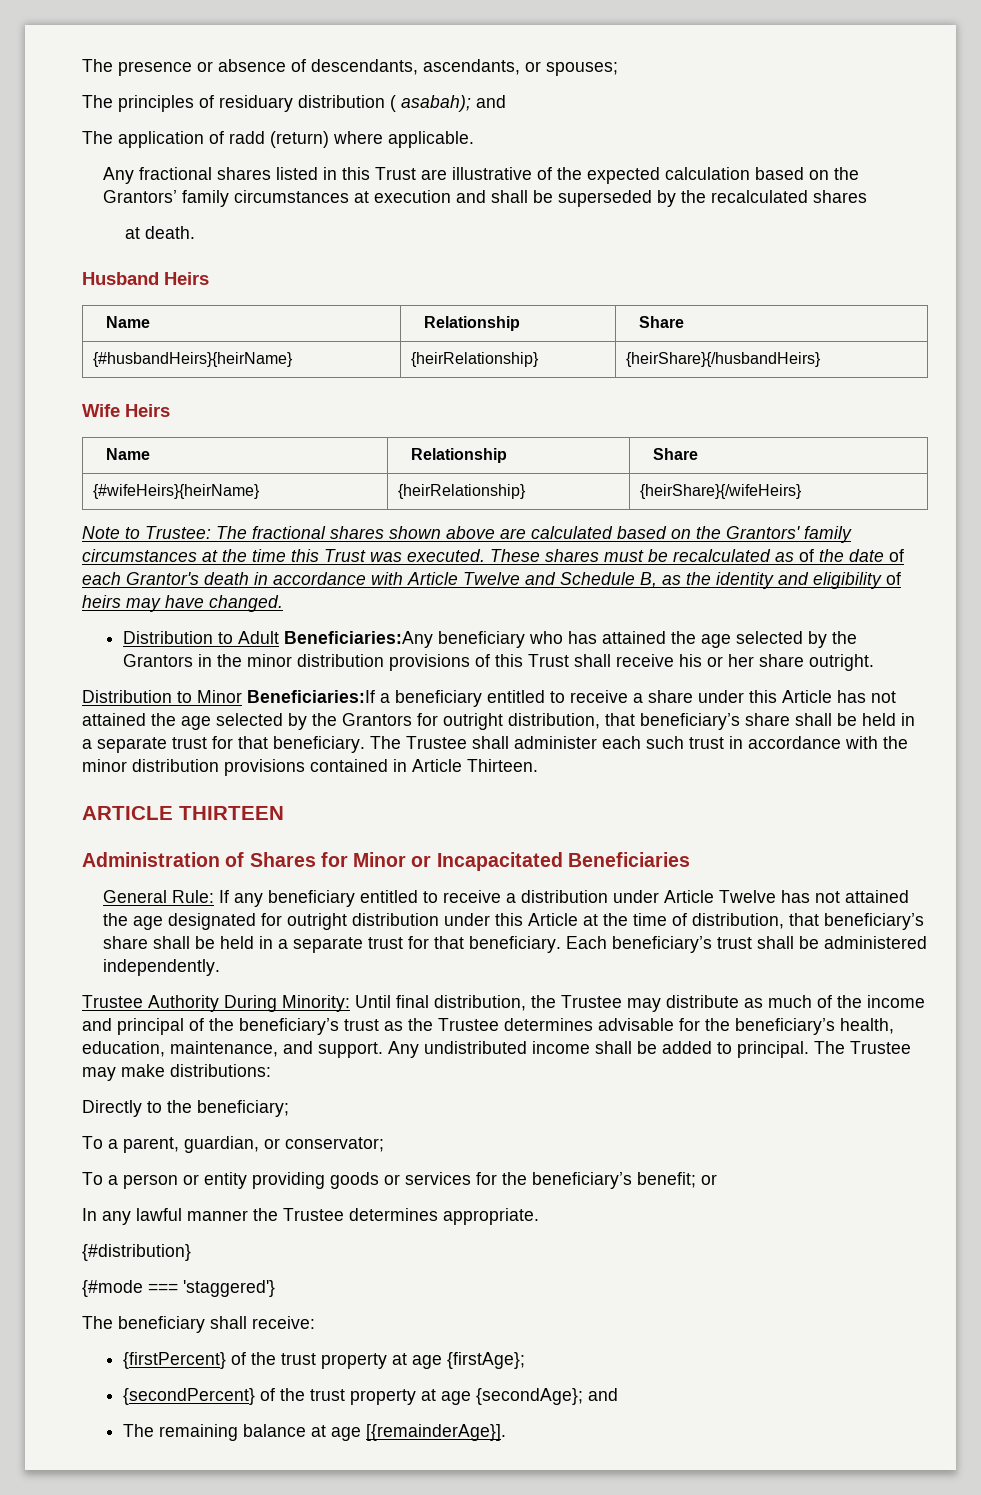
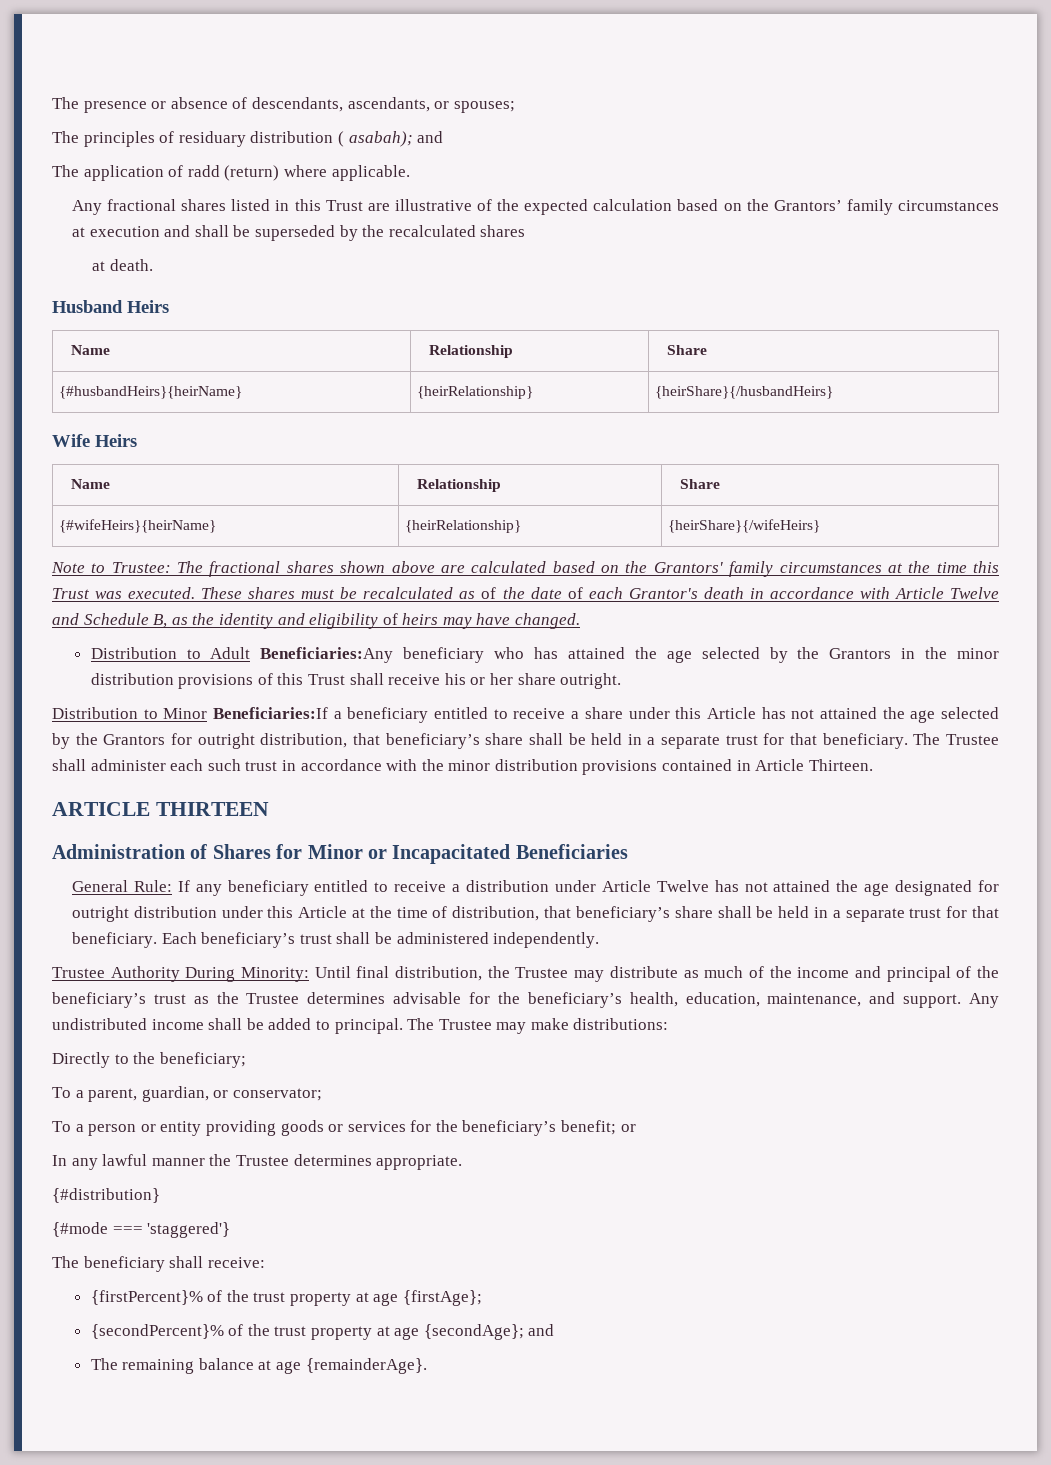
[122,1352,226,1369] {firstPercent} -> [90,1290,203,1305] {firstPercent}%
[122,1388,255,1405] {secondPercent} -> [90,1324,224,1339] {secondPercent}%
[365,1424,506,1441] [{remainderAge}]. -> [305,1358,427,1374] {remainderAge}.

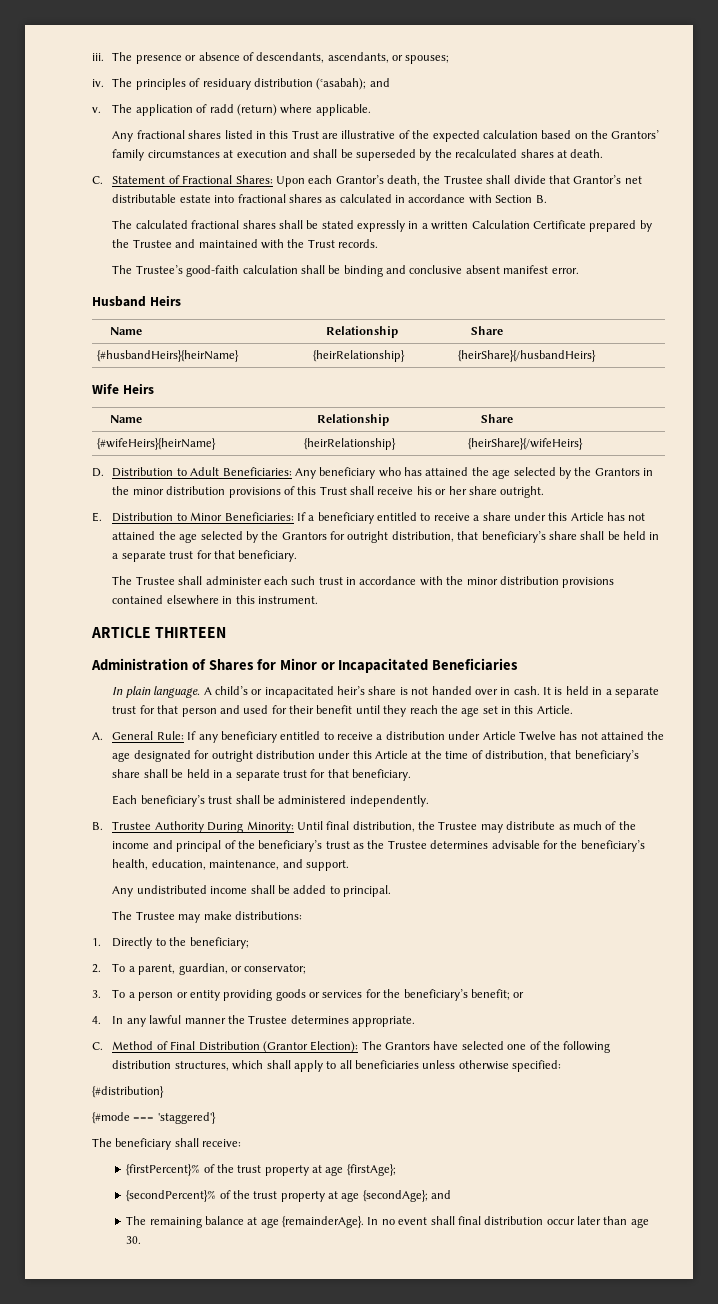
(52, 103) none -> [92,53,104,61] iii.
(515, 107) none -> [92,79,104,87] iv.
[337,131,444,147] ( asabah); and // -> [316,78,390,90] [92,107,101,113] (ʿasabah); and // v.
(526, 231) // -> (554, 153) none
(153, 265) none -> [92,175,642,187] [112,194,547,204] [112,220,652,232] [112,239,379,249] [112,265,579,277] // C. Statement of Fractional Shares: Upon each Grantor’s death, the Trustee shall divide that Grantor’s net distributable estate into fractional shares as calculated in accordance with Section B. // The calculated fractional shares shall be stated expressly in a written Calculation Certificate prepared by the Trustee and maintained with the Trust records. // The Trustee’s good-faith calculation shall be binding and conclusive absent manifest error.
[51,561,999,577] [52,587,999,599] [52,613,581,629] Note to Trustee: The fractional shares shown above are calculated based on the Grantors' family circumstances at the time this Trust was executed. These shares must be recalculated as of the date of each Grantor's death in accordance with Article Twelve and Schedule B, as the identity and eligibility of heirs may have changed. // -> [92,468,104,477] D.
[260,647,394,663] Beneficiaries:Any -> [222,467,316,479] Beneficiaries: Any
(622, 681) none -> [92,512,102,522] E.
[213,707,329,719] Beneficiaries:If -> [224,512,306,521] Beneficiaries: If
(908, 741) none -> (298, 556) //
[736,759,873,771] in Article Thirteen. -> [166,595,318,605] elsewhere in this instrument.
(628, 851) none -> [112,686,659,698] [112,705,573,717] [92,732,103,740] In plain language. A child’s or incapacitated heir’s share is not handed over in cash. It is held in a separate trust for that person and used for their benefit until they reach the age set in this Article. // A.
(157, 940) none -> (412, 775) //
(600, 940) none -> [92,822,103,830] B.
(962, 1001) none -> (349, 865) //
(403, 1026) none -> (392, 891) //
(669, 1024) none -> [92,938,101,946] 1.
(246, 1060) none -> [92,964,101,973] 2.
(322, 1094) none -> [92,990,101,998] 3.
(636, 1128) none -> [92,1016,101,1024] 4.
(463, 1162) none -> [92,1041,611,1053] [112,1060,562,1072] // C. Method of Final Distribution (Grantor Election): The Grantors have selected one of the following distribution structures, which shall apply to all beneficiaries unless otherwise specified:
(427, 1366) none -> [367,1216,649,1228] [126,1236,142,1244] In no event shall final distribution occur later than age 30.

